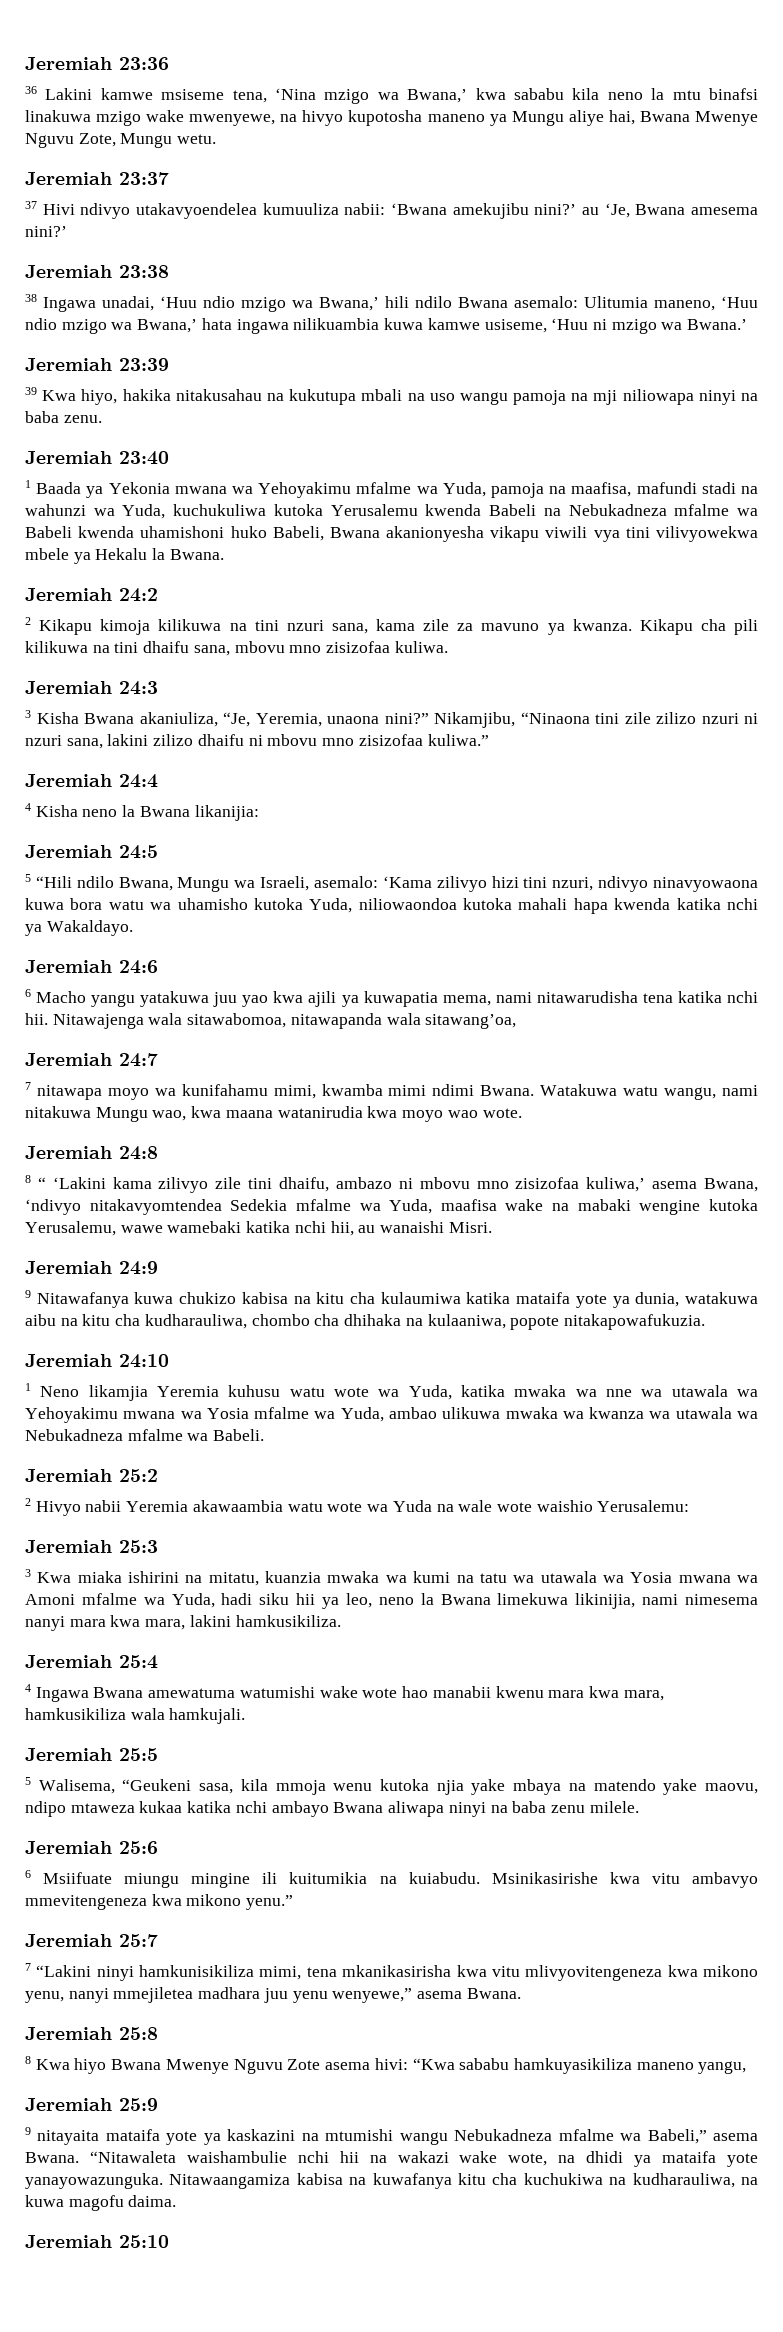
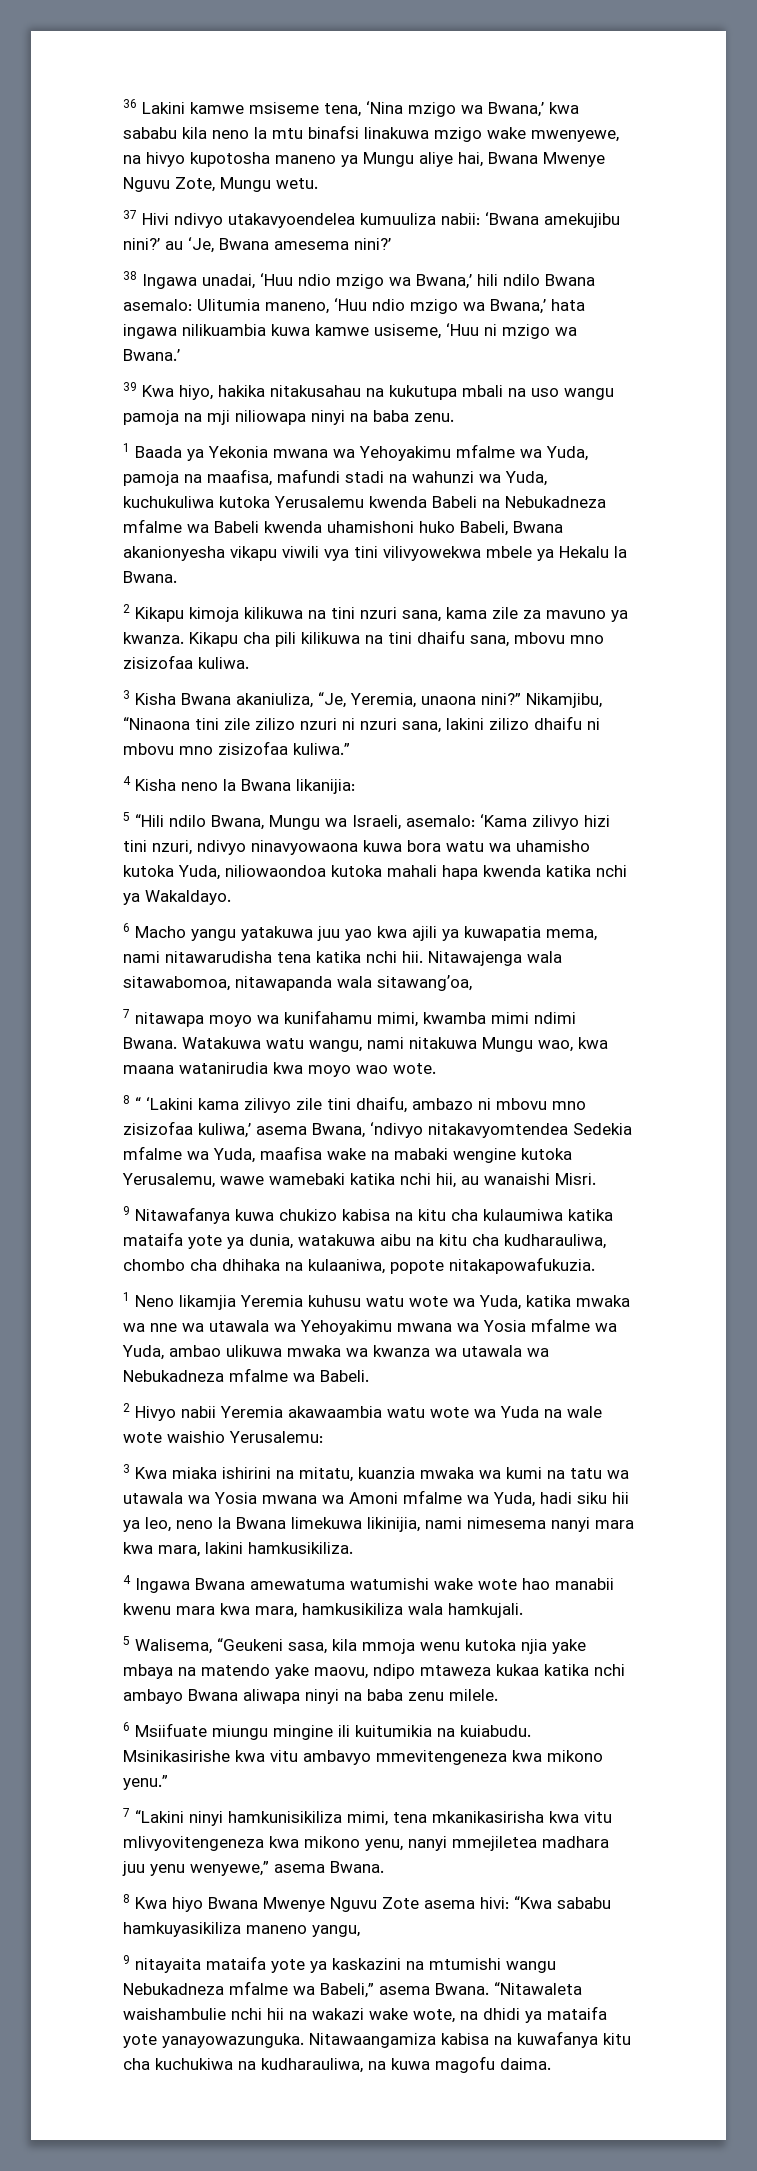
[25,57,169,70] Jeremiah 23:36 // -> (123, 103) none
[25,172,169,185] // Jeremiah 23:37 -> (318, 183) none
[25,265,169,278] // Jeremiah 23:38 -> (391, 244) none
[25,358,169,371] // Jeremiah 23:39 -> (180, 355) none
[25,451,169,465] // Jeremiah 23:40 -> (454, 417) none
[25,588,158,602] // Jeremiah 24:2 -> (177, 577) none
[25,681,158,695] // Jeremiah 24:3 -> (249, 663) none
[25,774,158,788] // Jeremiah 24:4 -> (350, 749) none
[25,845,158,859] // Jeremiah 24:5 -> (355, 786) none
[25,960,158,974] // Jeremiah 24:6 -> (231, 897) none
[25,1053,158,1067] // Jeremiah 24:7 -> (472, 983) none
[25,1146,158,1160] // Jeremiah 24:8 -> (436, 1068) none
[25,1261,158,1275] // Jeremiah 24:9 -> (596, 1179) none
[25,1354,169,1368] // Jeremiah 24:10 -> (595, 1265) none
[25,1469,158,1482] // Jeremiah 25:2 -> (369, 1376) none
[25,1540,158,1553] // Jeremiah 25:3 -> (323, 1437) none
[25,1655,158,1669] // Jeremiah 25:4 -> (353, 1548) none
[25,1748,158,1761] // Jeremiah 25:5 -> (523, 1610) none
[25,1841,158,1854] // Jeremiah 25:6 -> (498, 1695) none
[25,1934,158,1947] // Jeremiah 25:7 -> (168, 1782) none
[25,2027,158,2040] // Jeremiah 25:8 -> (384, 1867) none
[25,2098,158,2111] // Jeremiah 25:9 -> (360, 1931) none
[25,2235,169,2248] // Jeremiah 25:10 -> (551, 2064) none

